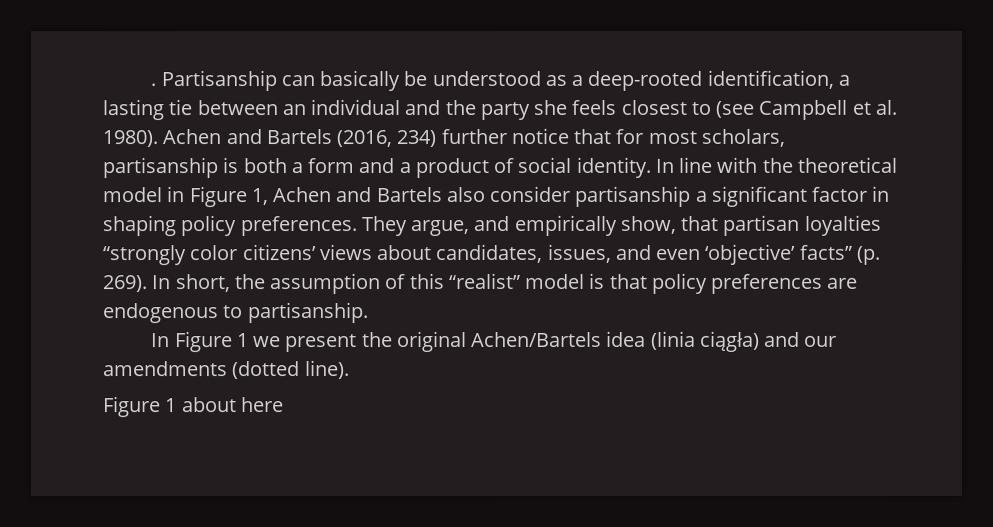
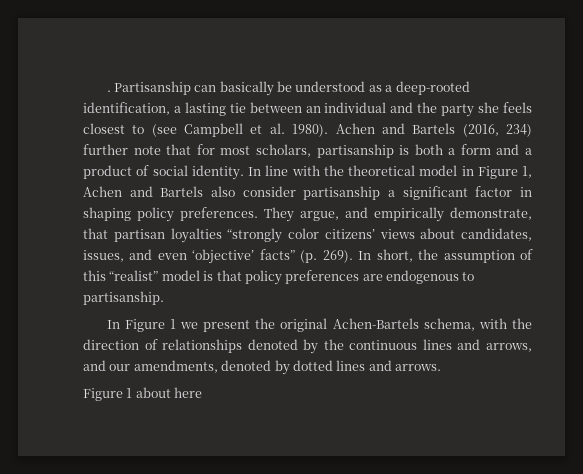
[510,127,569,144] notice -> [133,146,161,155] note
[619,215,676,234] show, -> [450,207,532,220] demonstrate,
[471,330,838,352] [103,360,350,380] Achen/Bartels idea (linia ciągła) and our amendments (dotted line). -> [332,318,532,331] [83,339,532,354] [83,360,441,375] Achen-Bartels schema, with the direction of relationships denoted by the continuous lines and arrows, and our amendments, denoted by dotted lines and arrows.

